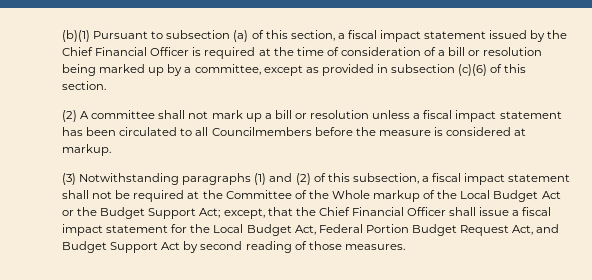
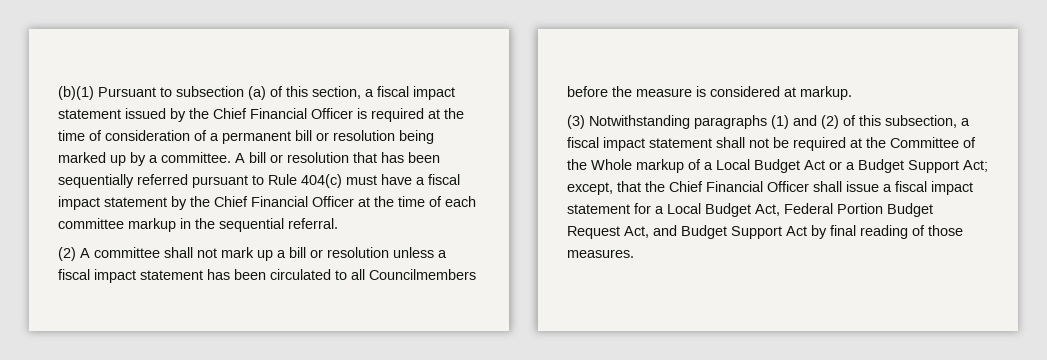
(446, 53) none -> [222,131,291,144] permanent
[194,64,527,76] [62,81,106,90] committee, except as provided in subsection (c)(6) of this section. -> [161,152,440,163] [58,174,460,188] [58,196,476,210] [58,218,338,232] committee. A bill or resolution that has been sequentially referred pursuant to Rule 404(c) must have a fiscal impact statement by the Chief Financial Officer at the time of each committee markup in the sequential referral.
[437,190,458,199] the -> [704,162,713,170] a
[77,207,98,216] the -> [846,162,855,170] a
[190,224,211,233] the -> [655,206,664,214] a
[200,241,243,250] second -> [830,225,856,236] final

